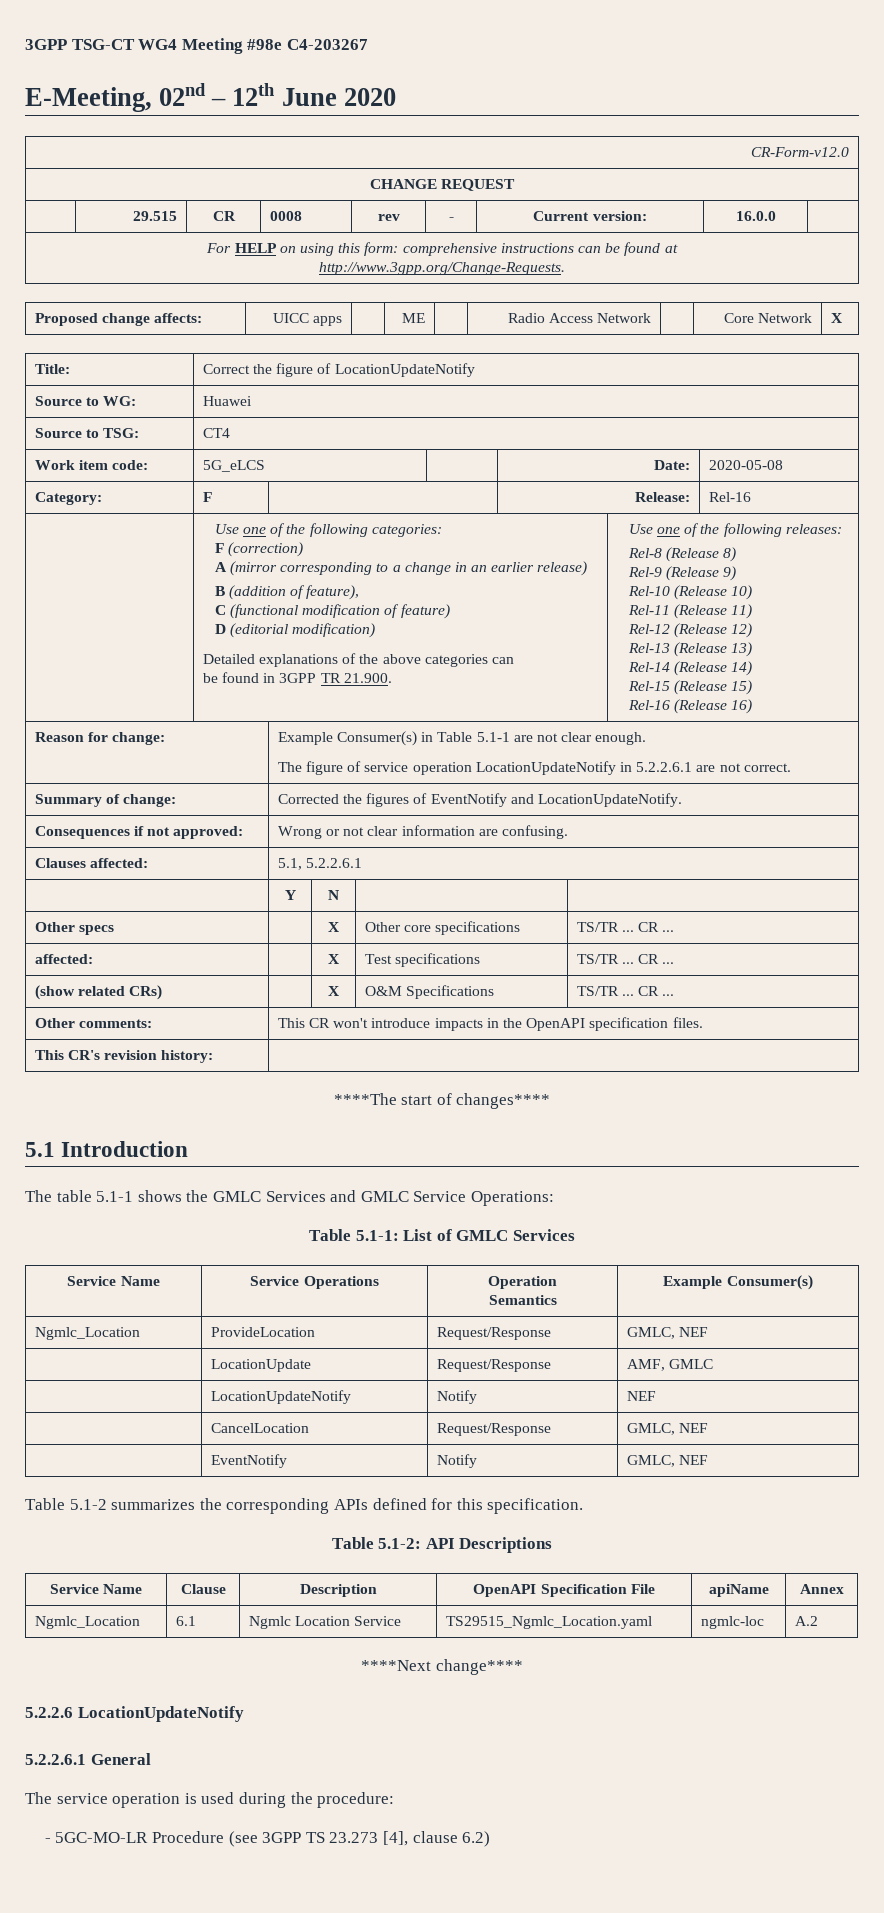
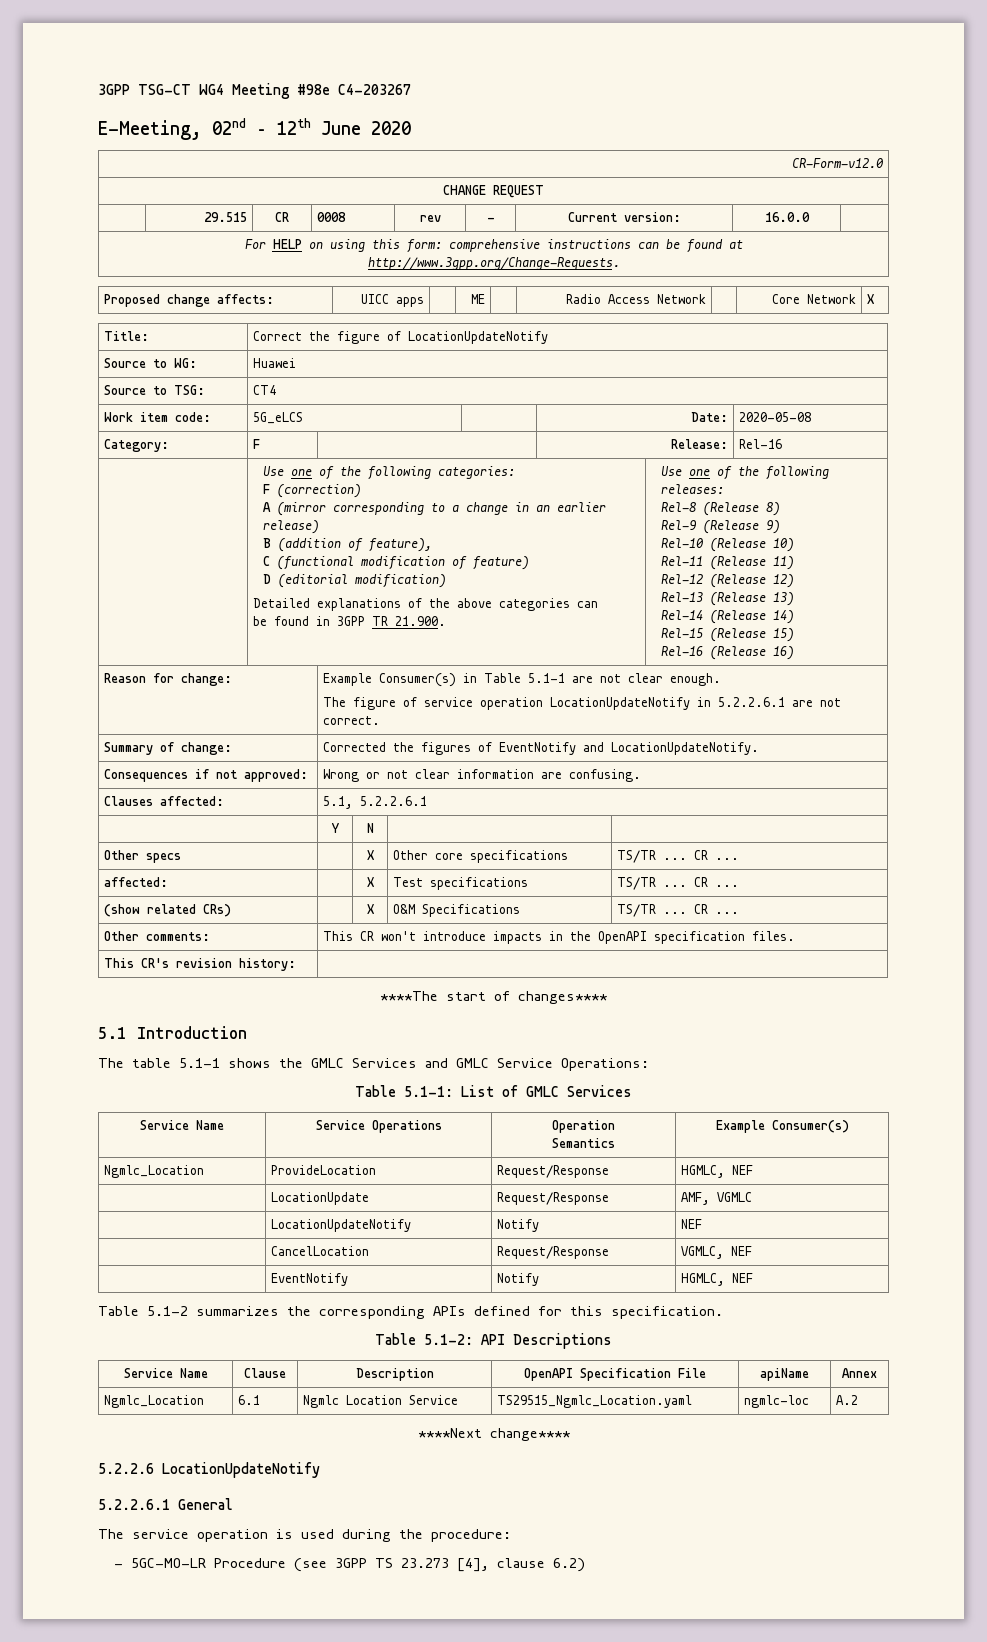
[626,1327,675,1339] GMLC, -> [681,1165,726,1178] HGMLC,
[669,1359,714,1369] GMLC -> [717,1192,753,1202] VGMLC
[626,1423,675,1435] GMLC, -> [681,1246,725,1259] VGMLC,
[626,1455,675,1467] GMLC, -> [681,1273,726,1286] HGMLC,

